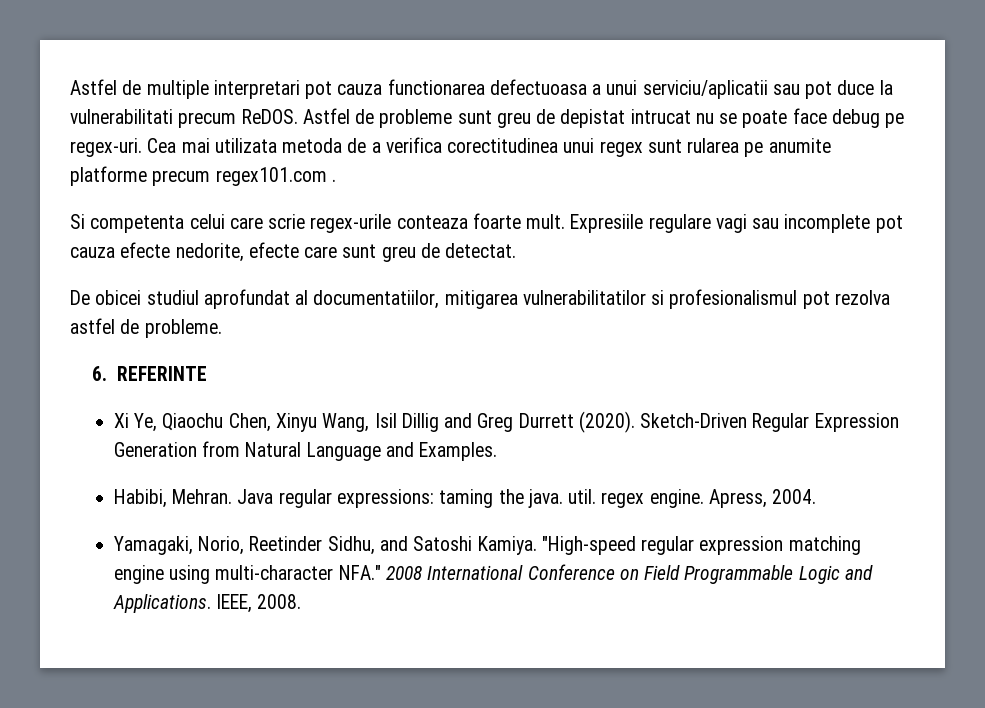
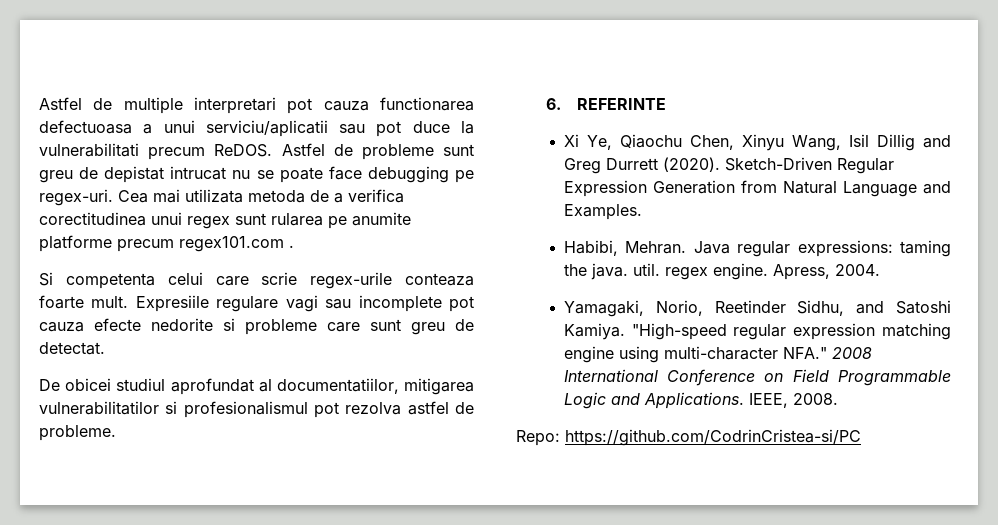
[831,109,880,128] debug -> [367,166,449,183] debugging
[175,242,299,262] nedorite, efecte -> [151,318,317,335] nedorite si probleme
(302, 601) none -> [516,429,861,446] // Repo: https://github.com/CodrinCristea-si/PC

